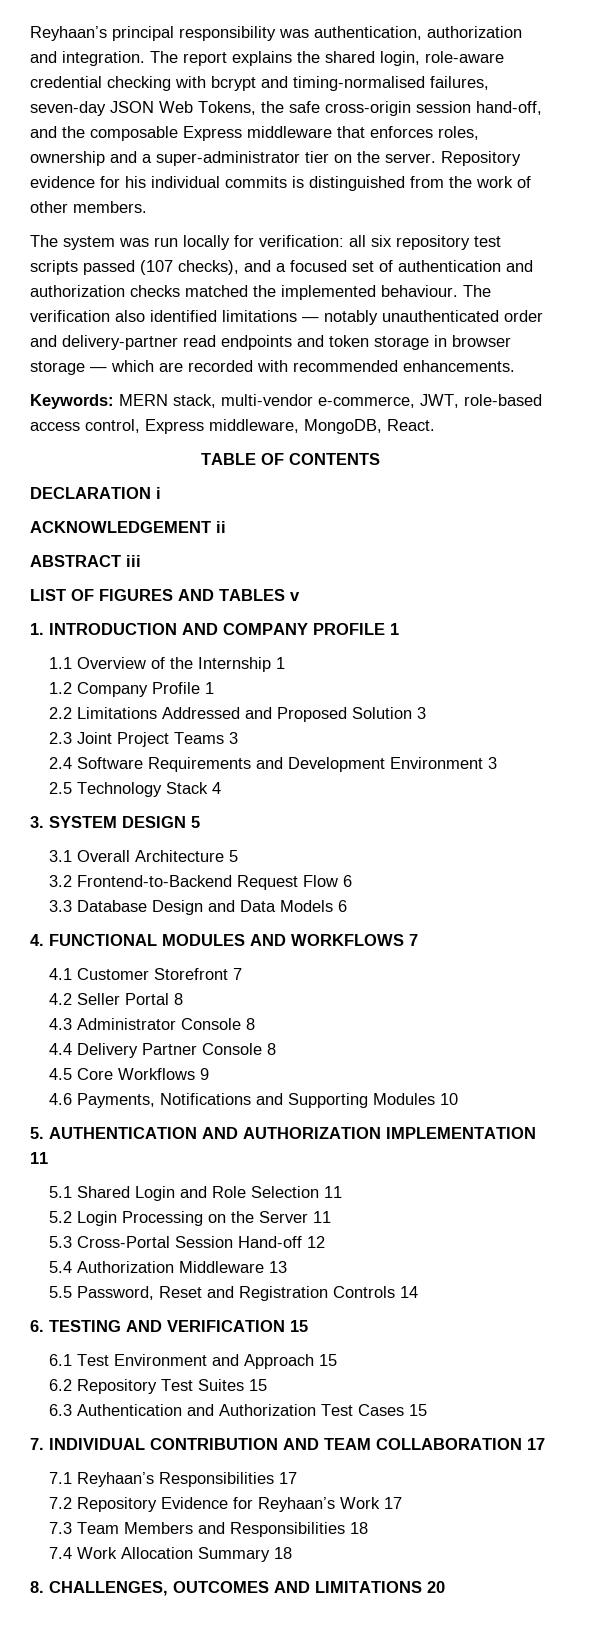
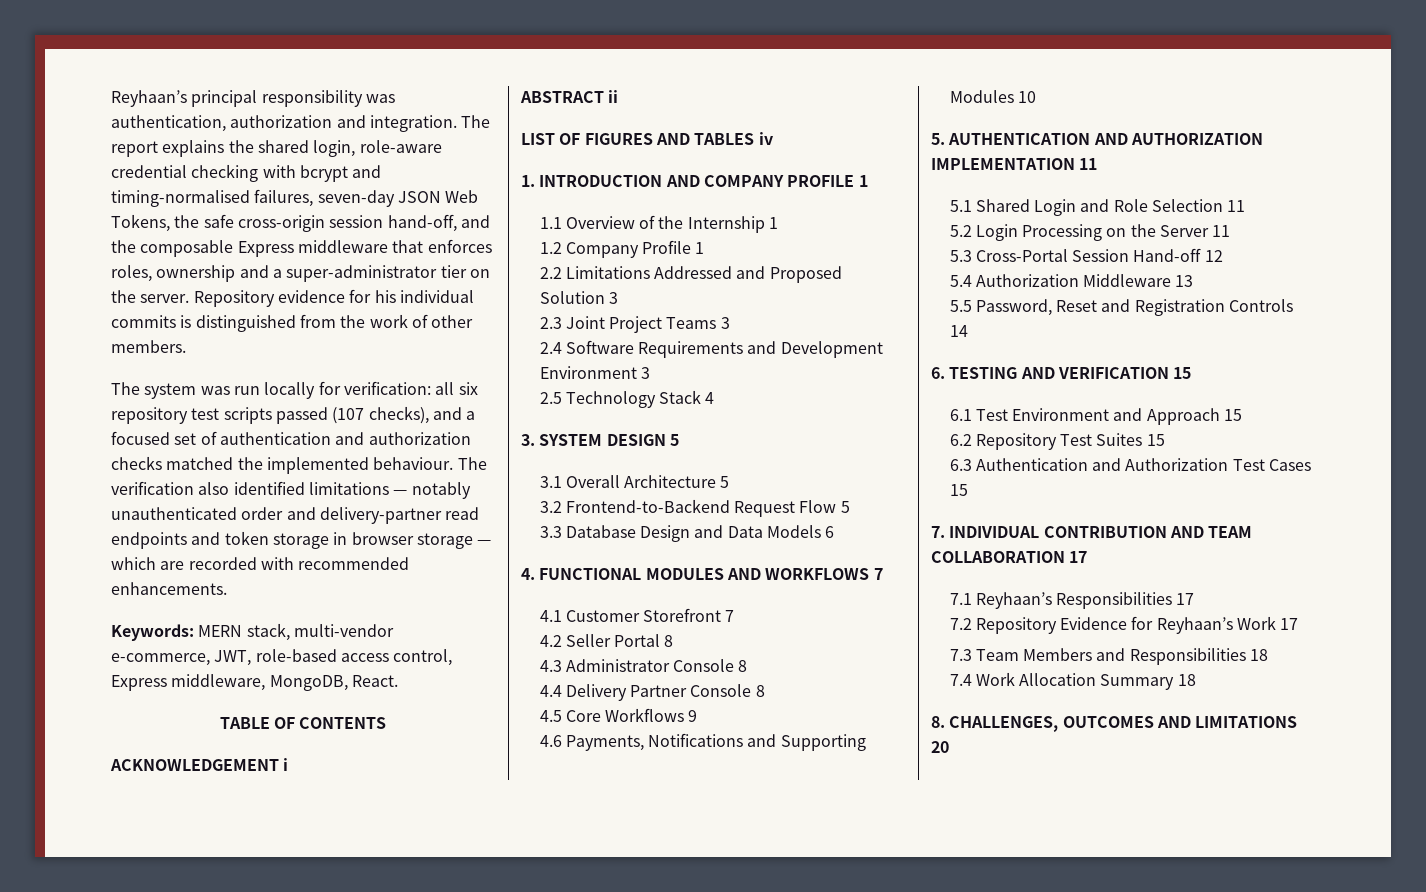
[30,487,151,499] DECLARATION -> [110,759,279,771] ACKNOWLEDGEMENT
[30,521,211,533] ACKNOWLEDGEMENT -> [520,91,604,103] ABSTRACT
[30,555,141,567] // ABSTRACT iii -> (619, 96) none
[290,592,300,601] v -> [758,132,773,145] iv
[343,875,353,887] 6 -> [840,501,850,513] 5

